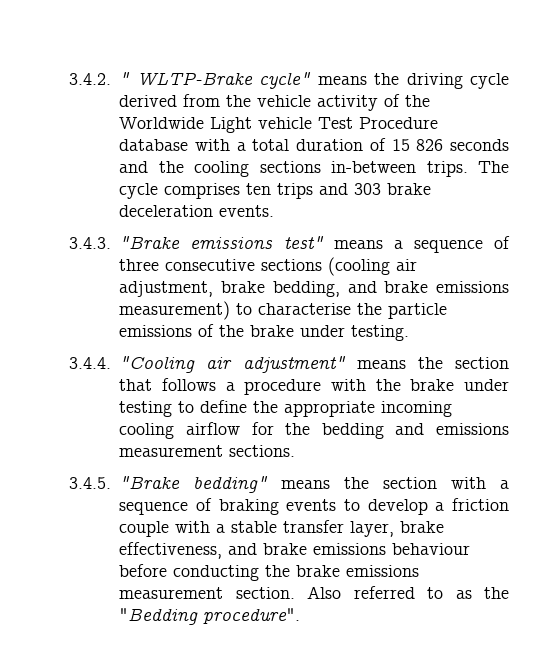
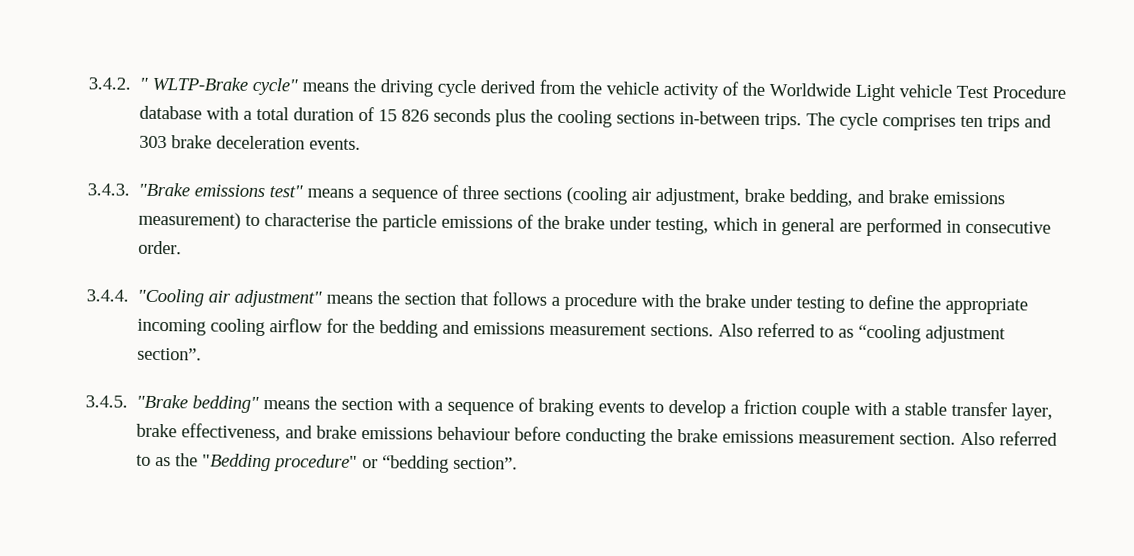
[119,161,149,173] and -> [495,109,527,127] plus
[165,259,256,271] consecutive -> (500, 192) none
[351,325,410,341] testing. -> [655,217,1052,237] [138,240,183,255] testing, which in general are performed in consecutive order.
(296, 451) none -> [718,322,1007,344] [137,347,203,361] Also referred to as “cooling adjustment section”.
[203,608,301,624] procedure". -> [273,454,519,473] procedure" or “bedding section”.

